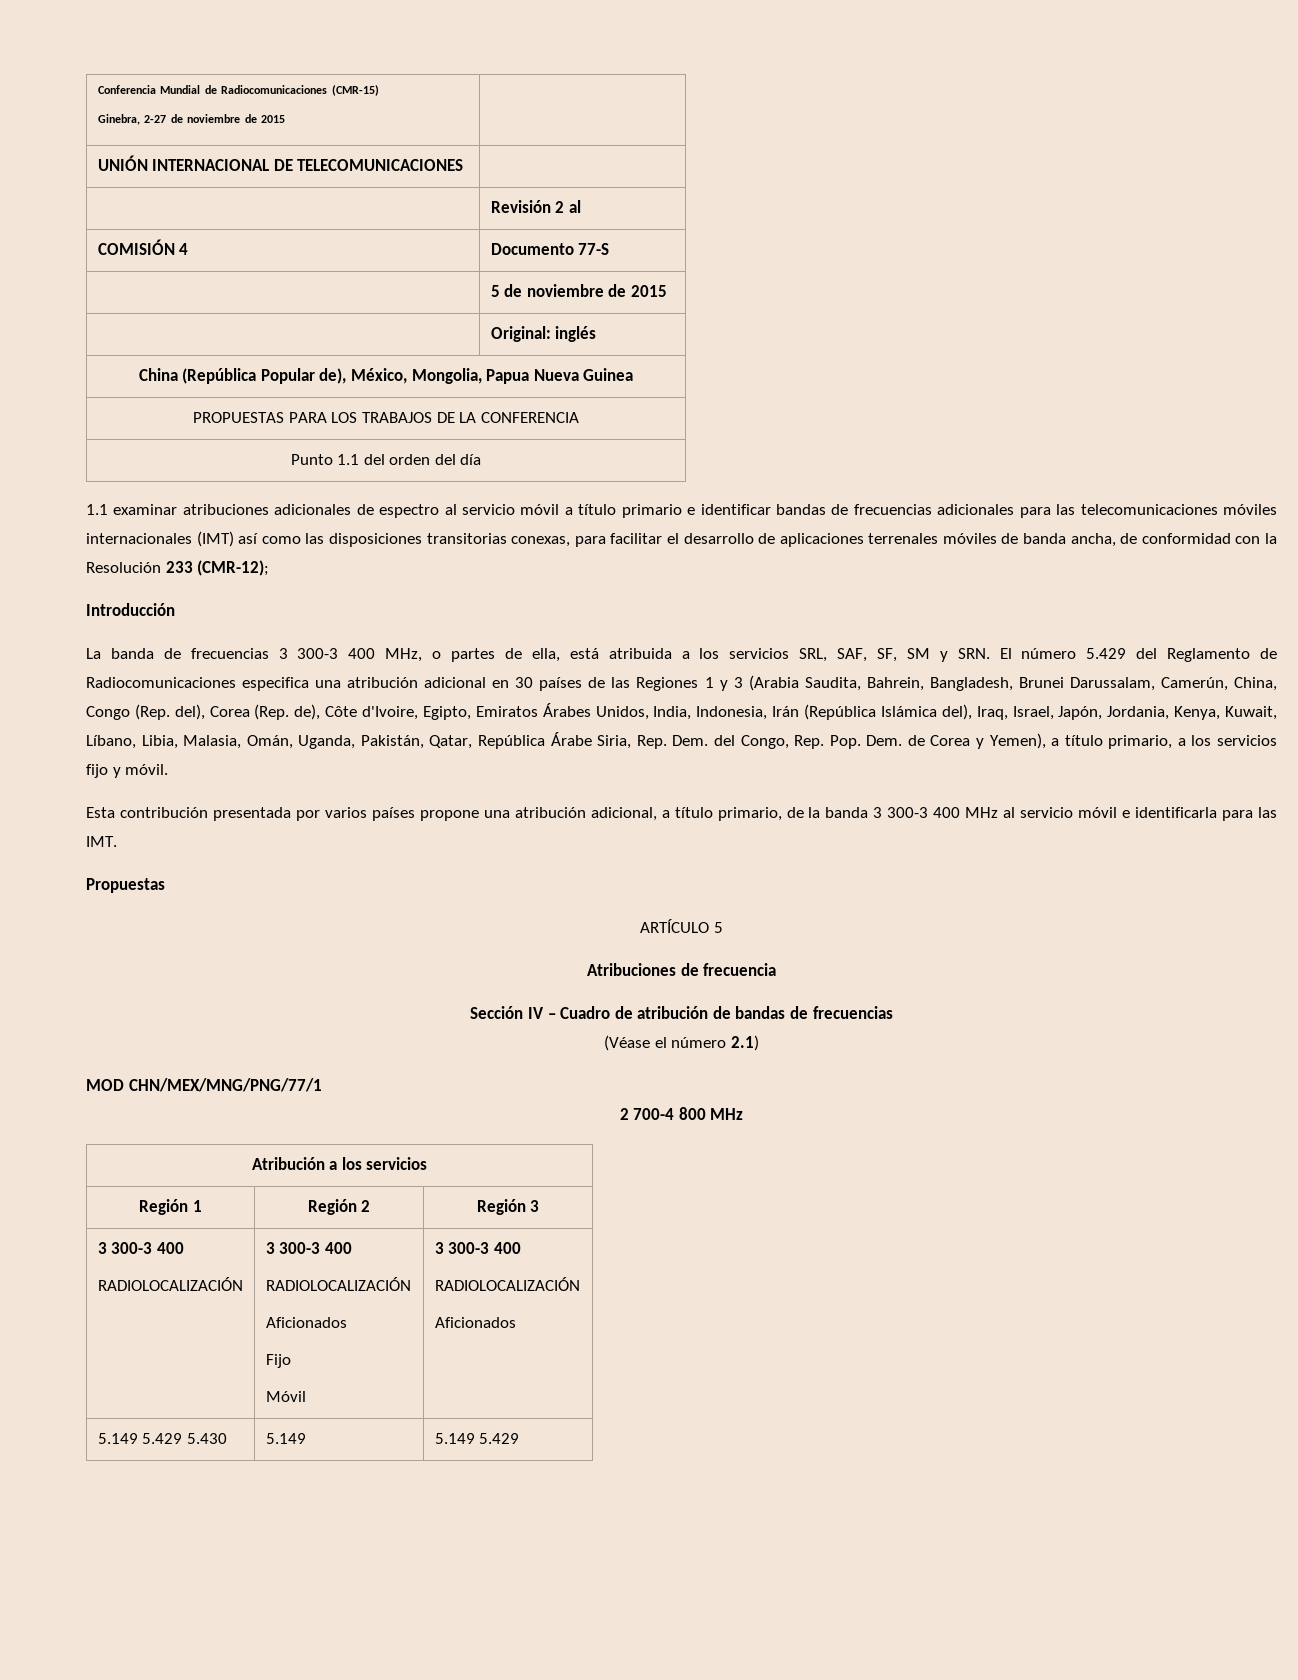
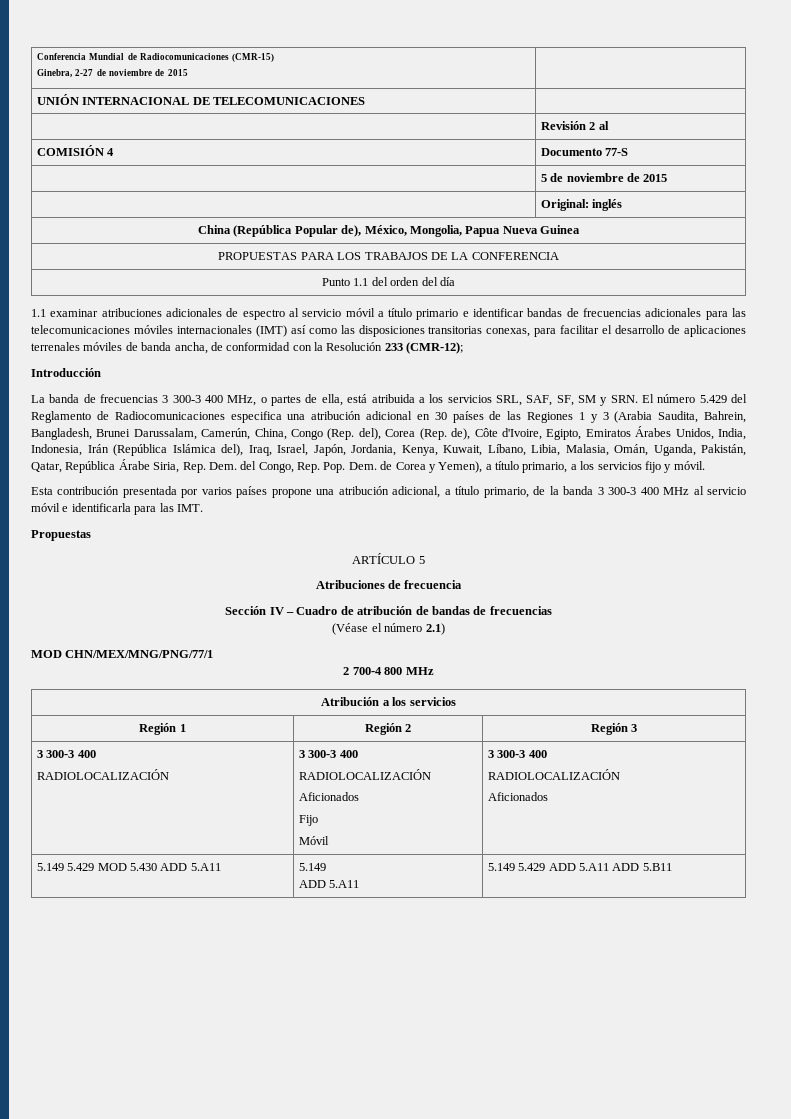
(183, 1438) none -> [97,863,127,871] MOD
[265,1433,306,1444] [434,1433,520,1444] | 5.149 | 5.149 5.429 -> [160,863,221,871] [298,863,326,871] [298,880,360,888] [487,863,672,871] ADD 5.A11 | 5.149 // ADD 5.A11 | 5.149 5.429 ADD 5.A11 ADD 5.B11

